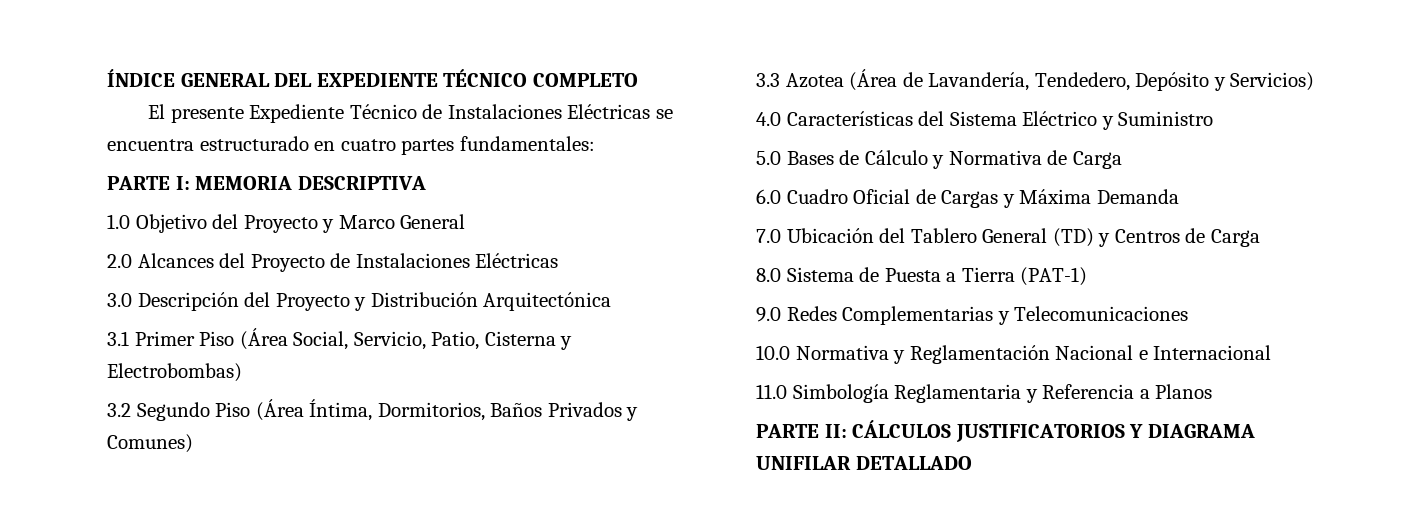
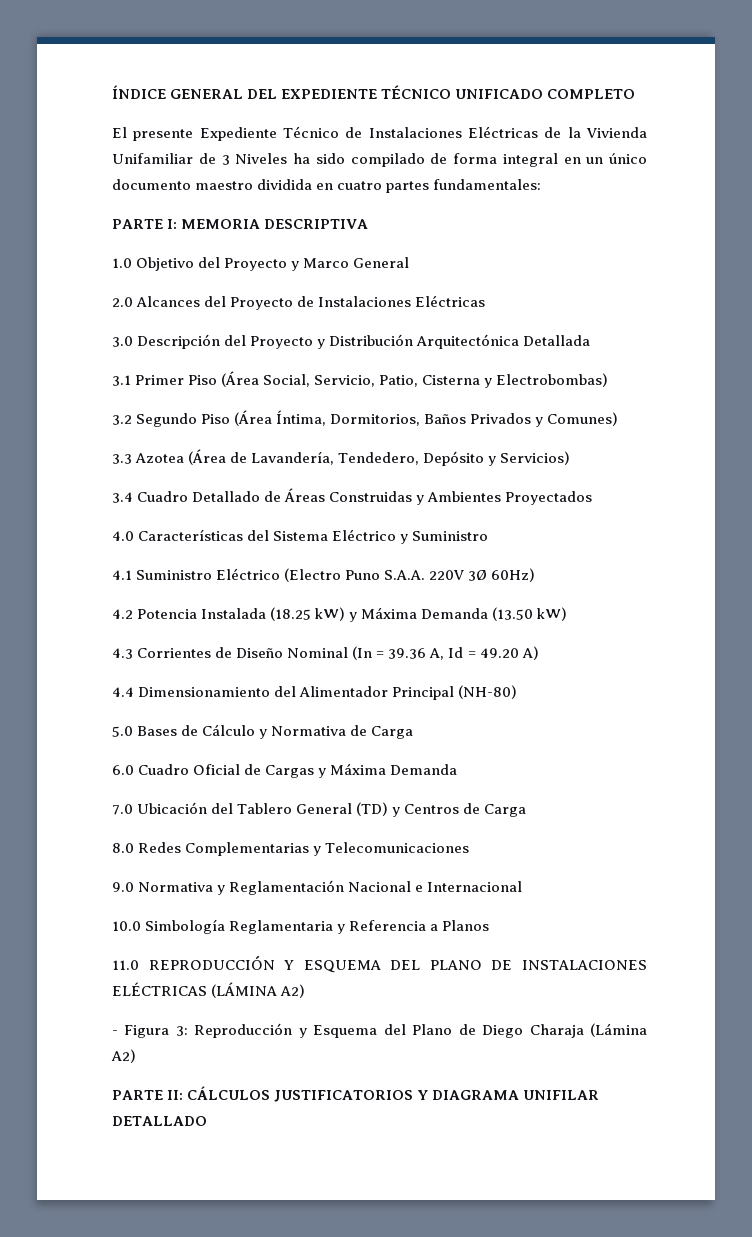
(528, 78) none -> [455,89,544,99] UNIFICADO
[655,109,673,119] [107,136,309,151] se encuentra estructurado -> [544,127,648,138] [112,153,647,167] [112,179,313,190] de la Vivienda Unifamiliar de 3 Niveles ha sido compilado de forma integral en un único documento maestro dividida
(612, 301) none -> [523,335,591,346] Detallada
(1315, 81) none -> [112,488,593,505] // 3.4 Cuadro Detallado de Áreas Construidas y Ambientes Proyectados
(1214, 118) none -> [112,568,536,582] [112,607,568,622] [112,646,539,660] [112,685,518,700] // 4.1 Suministro Eléctrico (Electro Puno S.A.A. 220V 3Ø 60Hz) // 4.2 Potencia Instalada (18.25 kW) y Máxima Demanda (13.50 kW) // 4.3 Corrientes de Diseño Nominal (In = 39.36 A, Id = 49.20 A) // 4.4 Dimensionamiento del Alimentador Principal (NH-80)
[786,267,1088,286] [756,307,781,322] Sistema de Puesta a Tierra (PAT-1) // 9.0 -> (134, 848) none
[756,345,790,360] 10.0 -> [112,882,134,892] 9.0
[756,384,787,399] 11.0 -> [112,921,141,931] 10.0
(1213, 391) none -> [112,956,647,973] [112,982,306,998] [112,1023,647,1038] [111,1049,136,1063] // 11.0 REPRODUCCIÓN Y ESQUEMA DEL PLANO DE INSTALACIONES ELÉCTRICAS (LÁMINA A2) // - Figura 3: Reproducción y Esquema del Plano de Diego Charaja (Lámina A2)

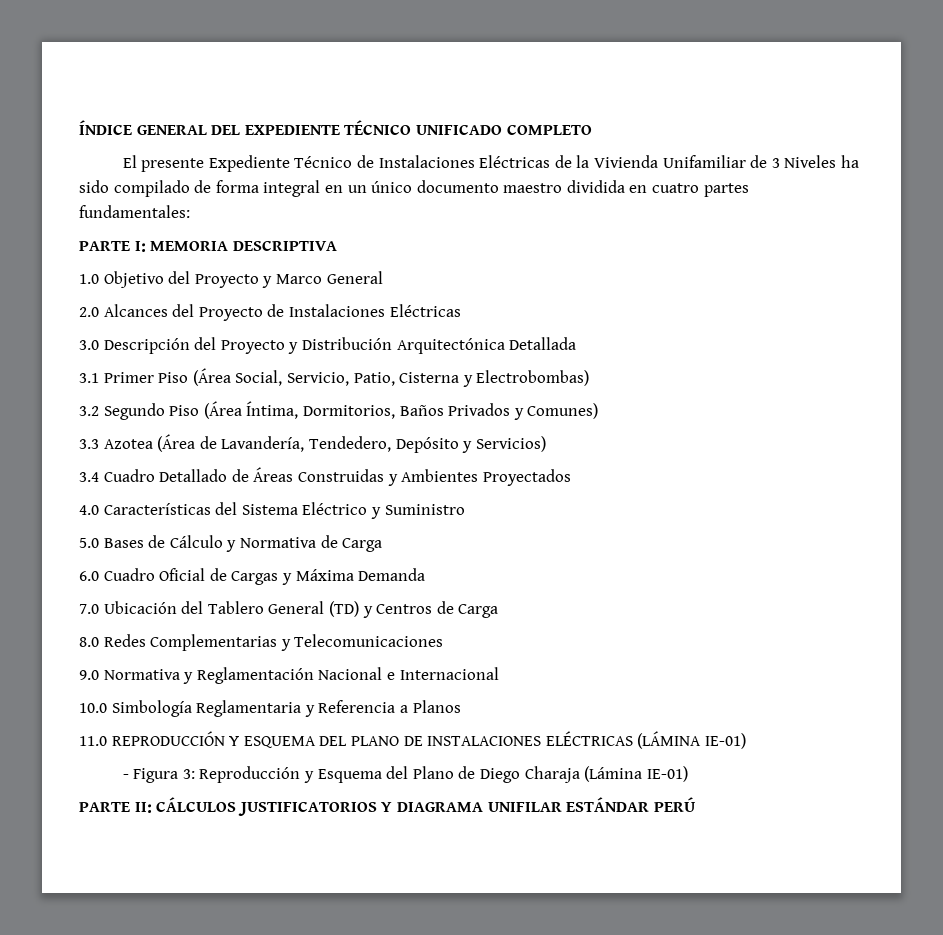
[112,568,536,582] [112,607,568,622] [112,646,539,660] [112,685,518,700] // 4.1 Suministro Eléctrico (Electro Puno S.A.A. 220V 3Ø 60Hz) // 4.2 Potencia Instalada (18.25 kW) y Máxima Demanda (13.50 kW) // 4.3 Corrientes de Diseño Nominal (In = 39.36 A, Id = 49.20 A) // 4.4 Dimensionamiento del Alimentador Principal (NH-80) -> (465, 509) none
[280,984,306,998] A2) -> [704,733,746,749] IE-01)
[111,1049,136,1063] A2) -> [646,766,688,782] IE-01)
[112,1116,207,1126] DETALLADO -> [566,797,695,812] ESTÁNDAR PERÚ

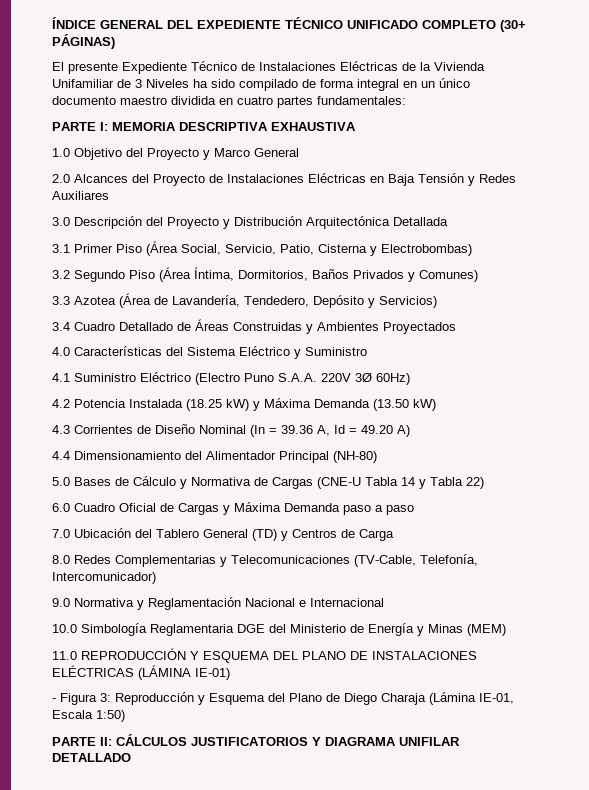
(592, 129) none -> [500,20,526,32] [52,34,115,49] (30+ PÁGINAS)
(337, 245) none -> [271,122,356,131] EXHAUSTIVA
(461, 310) none -> [370,173,516,186] [52,191,109,200] en Baja Tensión y Redes Auxiliares
(465, 509) none -> [52,372,410,385] [52,398,436,411] [52,424,410,437] [52,451,377,463] // 4.1 Suministro Eléctrico (Electro Puno S.A.A. 220V 3Ø 60Hz) // 4.2 Potencia Instalada (18.25 kW) y Máxima Demanda (13.50 kW) // 4.3 Corrientes de Diseño Nominal (In = 39.36 A, Id = 49.20 A) // 4.4 Dimensionamiento del Alimentador Principal (NH-80)
[342,538,383,552] Carga -> [272,477,484,489] Cargas (CNE-U Tabla 14 y Tabla 22)
(426, 574) none -> [343,505,414,515] paso a paso
(444, 640) none -> [354,554,478,567] [52,572,156,584] (TV-Cable, Telefonía, Intercomunicador)
[304,700,461,717] y Referencia a Planos -> [237,623,506,636] DGE del Ministerio de Energía y Minas (MEM)
[646,766,688,782] IE-01) -> [479,693,514,704] [52,710,125,722] IE-01, Escala 1:50)
[566,797,695,812] ESTÁNDAR PERÚ -> [52,753,131,762] DETALLADO

